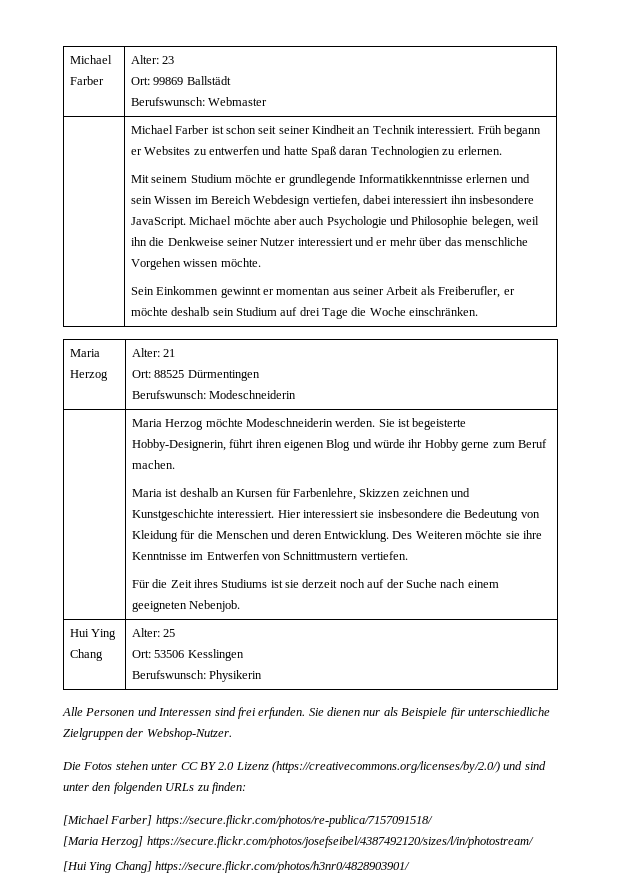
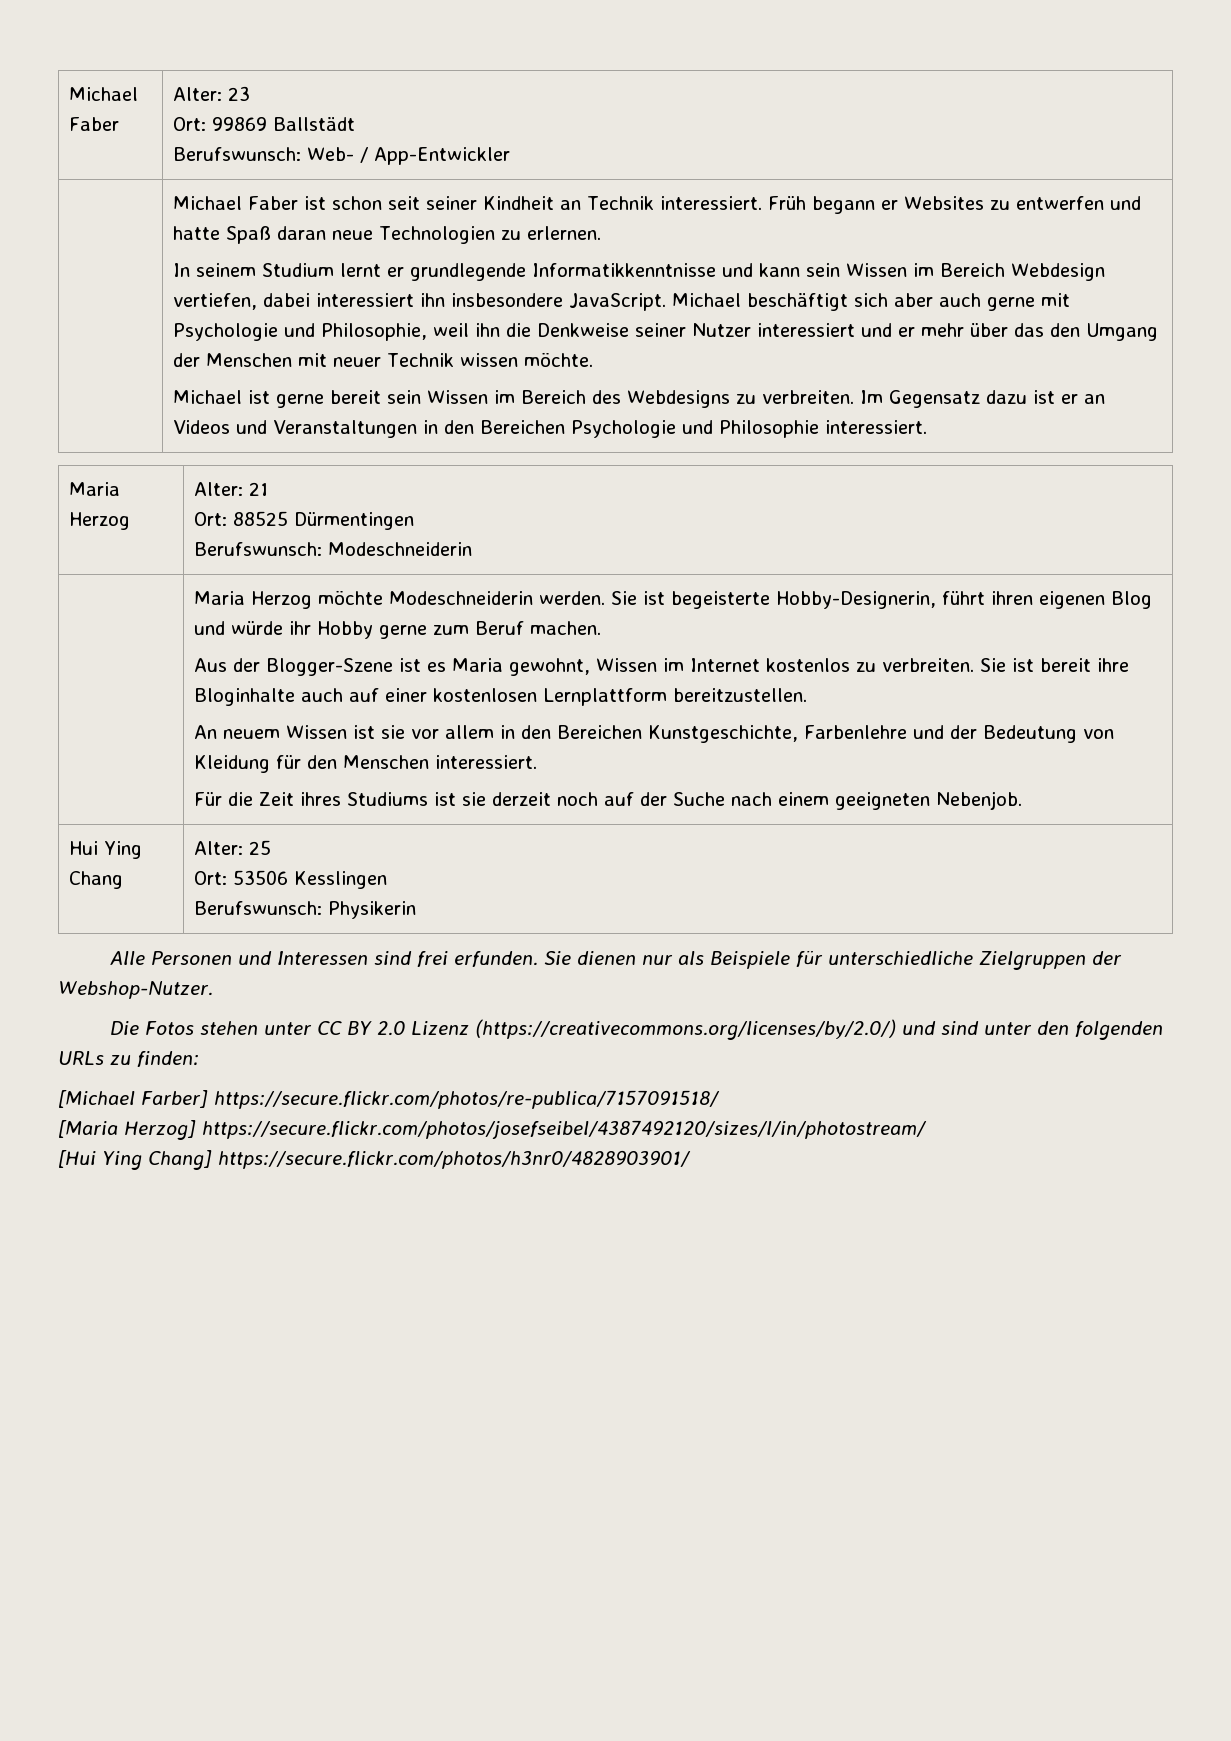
[69,55,112,64] [69,76,104,85] Michael Farber -> [68,87,138,101] [68,117,119,131] Michael Faber
[208,97,268,106] [130,125,210,134] Webmaster // | Michael Farber -> [306,147,510,165] [172,196,298,210] Web- / App-Entwickler // | Michael Faber
(369, 150) none -> [331,230,373,240] neue
[130,175,149,183] Mit -> [172,263,190,277] In
[234,174,272,183] möchte -> [339,263,381,277] lernt
[466,174,530,183] erlernen und -> [721,263,800,277] und kann
[233,216,514,228] möchte aber auch Psychologie und Philosophie belegen, -> [746,293,1070,311] [172,323,427,341] beschäftigt sich aber auch gerne mit Psychologie und Philosophie,
[464,237,528,246] [130,258,261,270] [130,286,515,298] [130,307,479,319] menschliche Vorgehen wissen möchte. // Sein Einkommen gewinnt er momentan aus seiner Arbeit als Freiberufler, er möchte deshalb sein Studium auf drei Tage die Woche einschränken. -> [1049,323,1158,341] [172,352,593,367] [172,390,1105,408] [172,420,927,438] den Umgang der Menschen mit neuer Technik wissen möchte. // Michael ist gerne bereit sein Wissen im Bereich des Webdesigns zu verbreiten. Im Gegensatz dazu ist er an Videos und Veranstaltungen in den Bereichen Psychologie und Philosophie interessiert.
[131,488,471,500] [131,509,540,521] [131,530,542,542] [131,551,408,560] Maria ist deshalb an Kursen für Farbenlehre, Skizzen zeichnen und Kunstgeschichte interessiert. Hier interessiert sie insbesondere die Bedeutung von Kleidung für die Menschen und deren Entwicklung. Des Weiteren möchte sie ihre Kenntnisse im Entwerfen von Schnittmustern vertiefen. -> [193,658,1129,676] [193,688,807,706] [193,725,1114,743] [193,755,537,773] Aus der Blogger-Szene ist es Maria gewohnt, Wissen im Internet kostenlos zu verbreiten. Sie ist bereit ihre Bloginhalte auch auf einer kostenlosen Lernplattform bereitzustellen. // An neuem Wissen ist sie vor allem in den Bereichen Kunstgeschichte, Farbenlehre und der Bedeutung von Kleidung für den Menschen interessiert.

